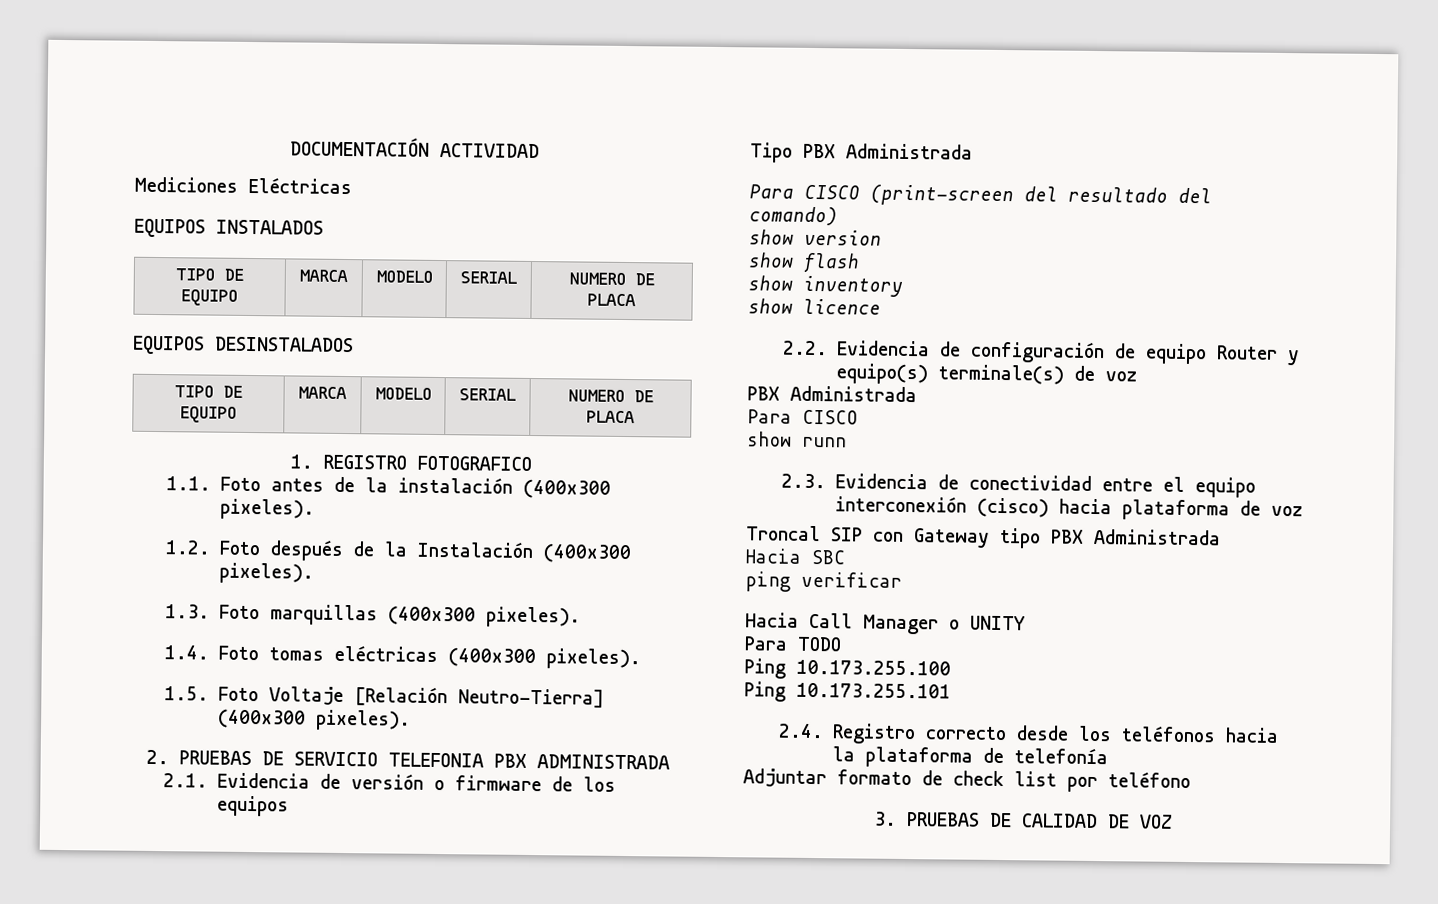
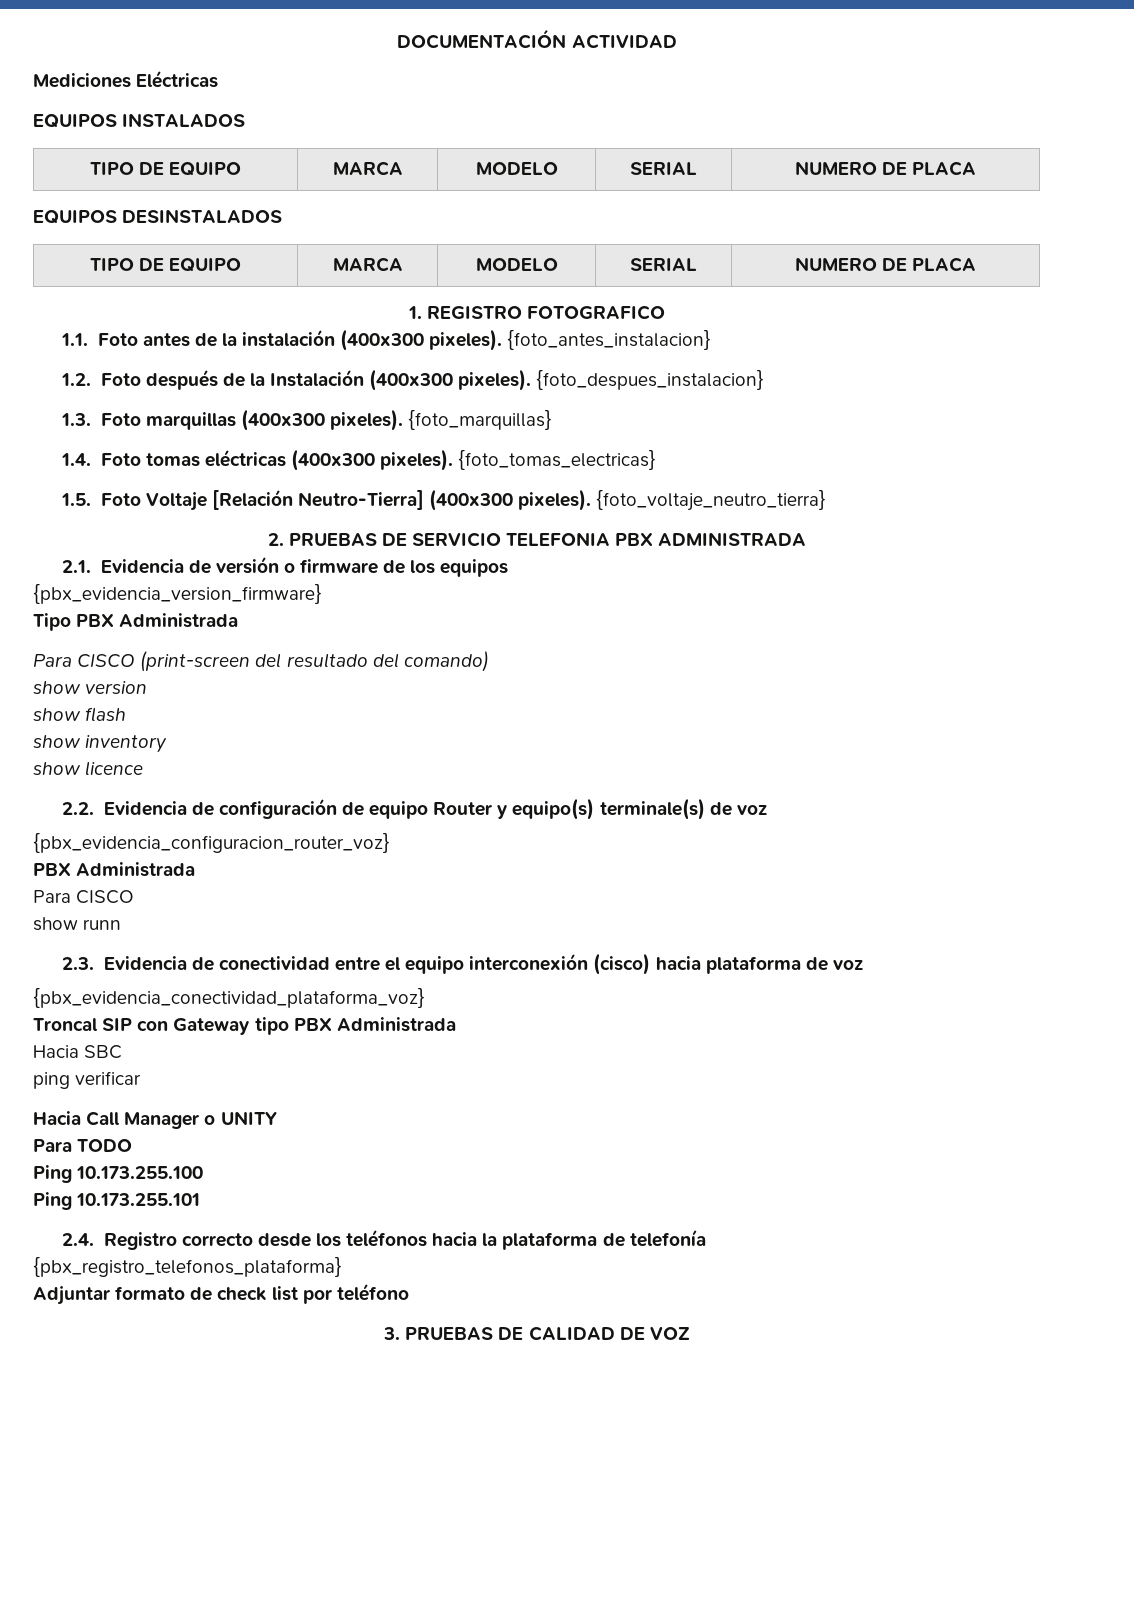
(315, 509) none -> [507,330,712,350] {foto_antes_instalacion}
(314, 573) none -> [536,370,765,390] {foto_despues_instalacion}
(581, 617) none -> [408,410,553,430] {foto_marquillas}
(641, 659) none -> [458,450,657,470] {foto_tomas_electricas}
(411, 720) none -> [596,490,827,511] {foto_voltaje_neutro_tierra}
(289, 806) none -> [33,584,322,604] // {pbx_evidencia_version_firmware}
(1137, 376) none -> [33,833,390,853] // {pbx_evidencia_configuracion_router_voz}
(1303, 511) none -> [33,988,425,1008] // {pbx_evidencia_conectividad_plataforma_voz}
(1108, 756) none -> [33,1257,342,1277] // {pbx_registro_telefonos_plataforma}

